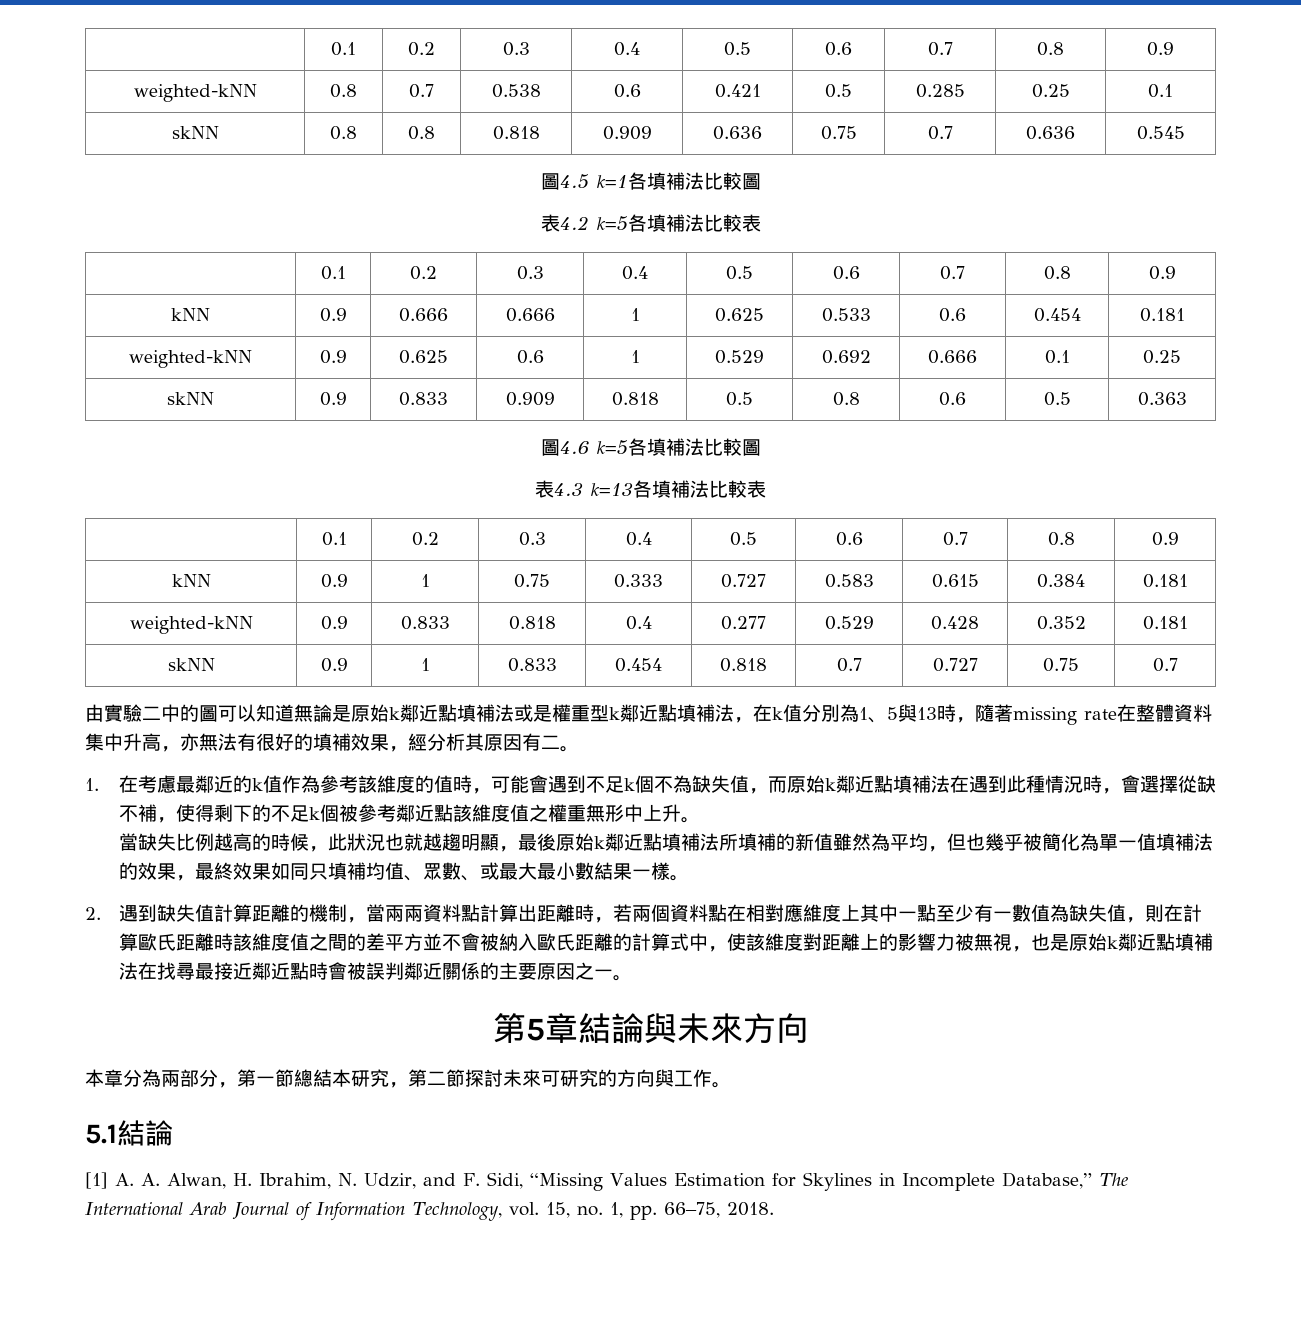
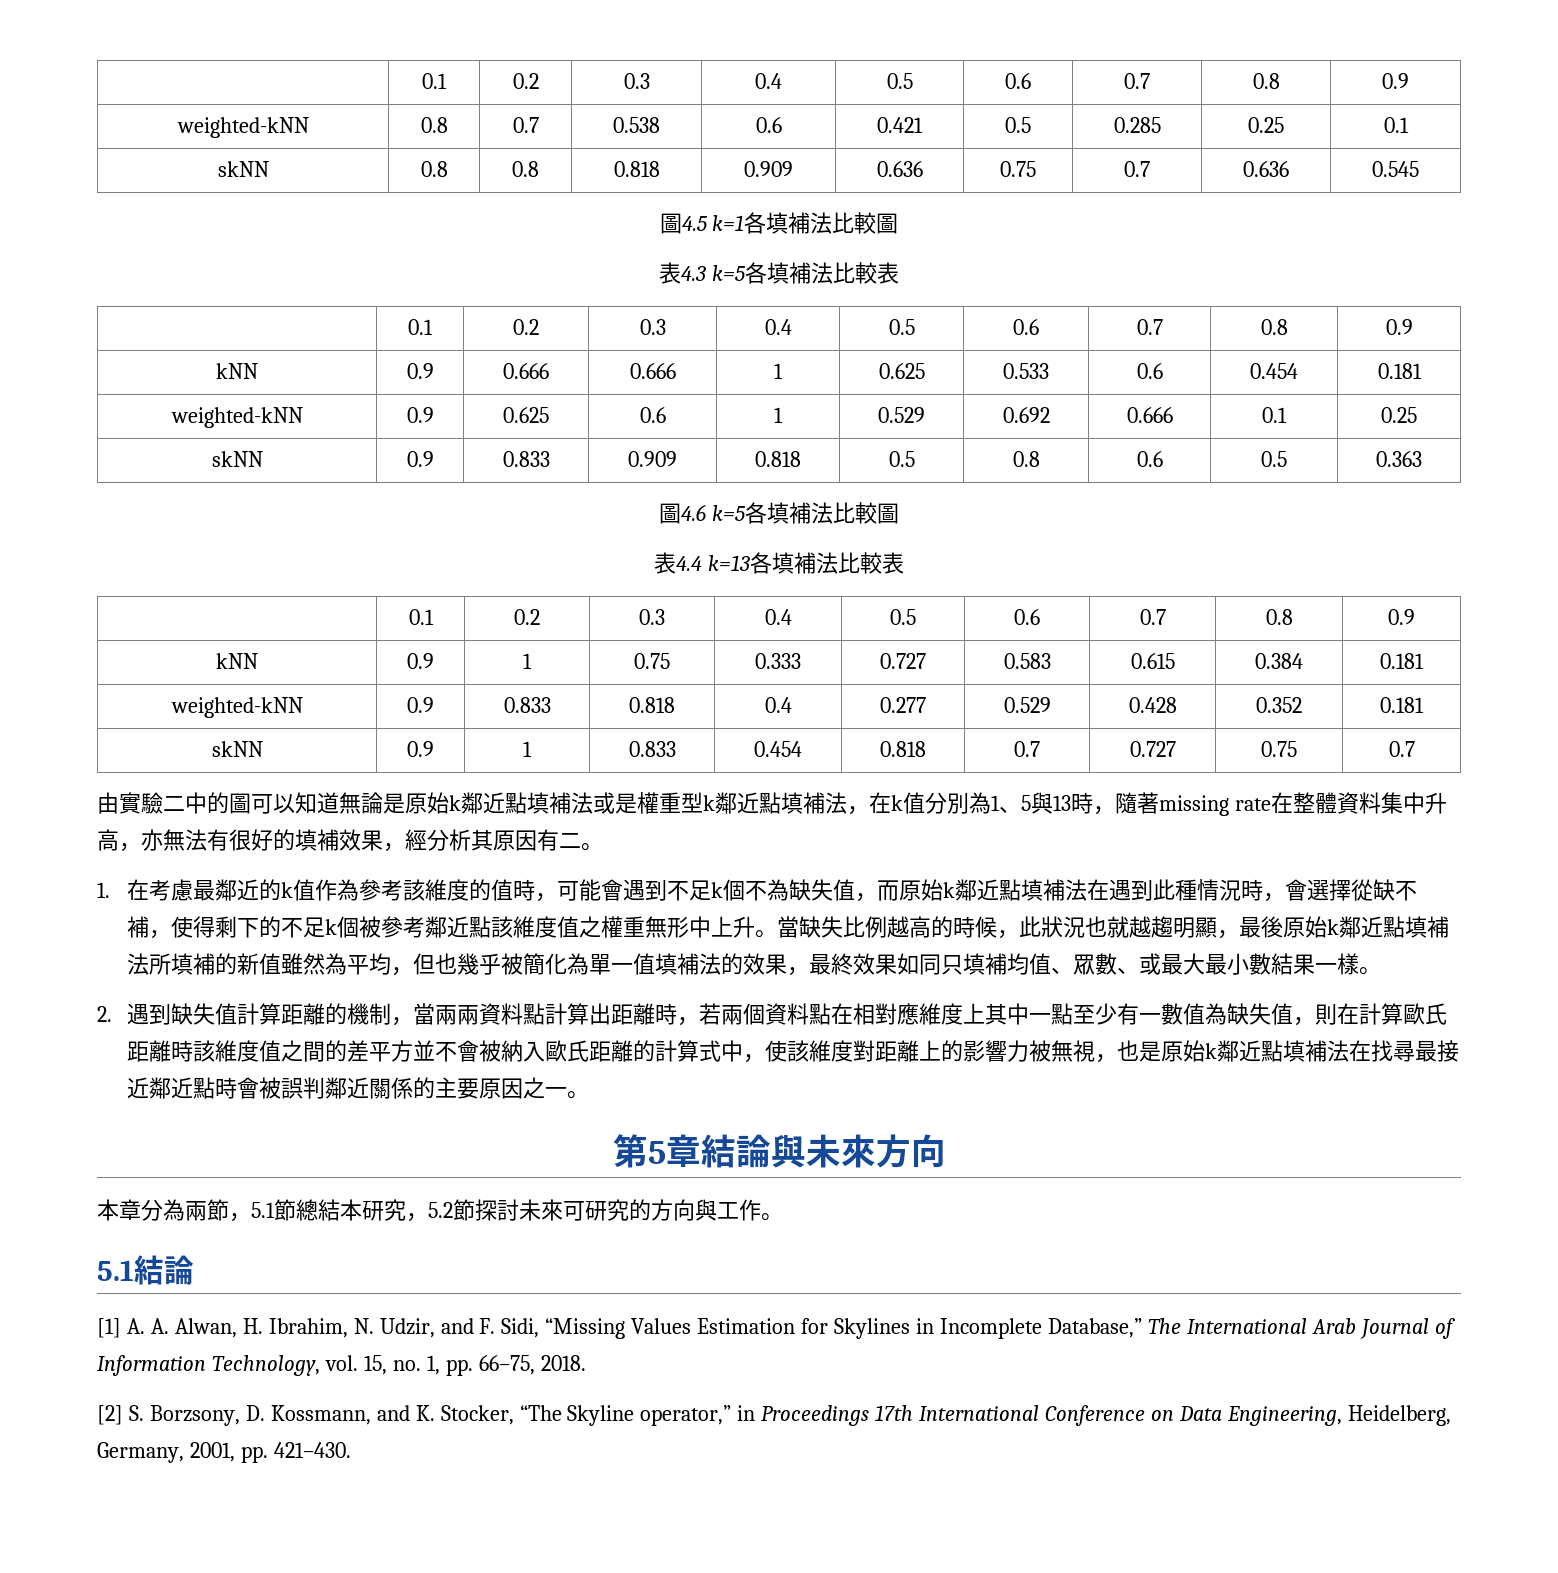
[559,216,589,230] 4.2 -> [681,266,707,281] 4.3
[554,483,583,496] 4.3 -> [676,556,703,571] 4.4
(700, 820) // -> (778, 934) none
[180,1069,275,1088] 部分，第一 -> [207,1199,275,1222] 節，5.1
[408,1069,446,1087] 第二 -> [428,1202,453,1218] 5.2
(774, 1209) none -> [97,1405,1451,1426] [97,1442,351,1463] // [2] S. Borzsony, D. Kossmann, and K. Stocker, “The Skyline operator,” in Proceedings 17th International Conference on Data Engineering, Heidelberg, Germany, 2001, pp. 421–430.

